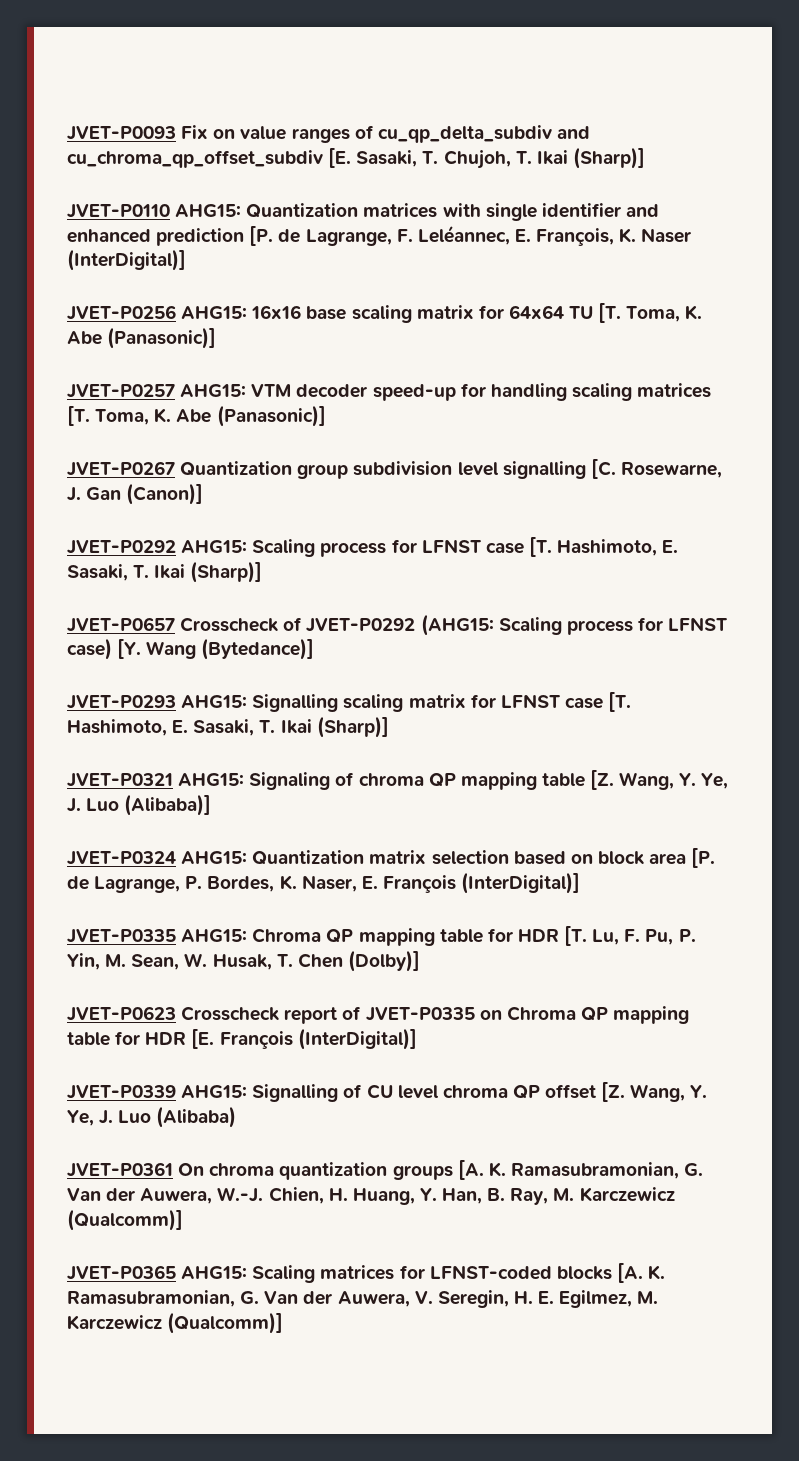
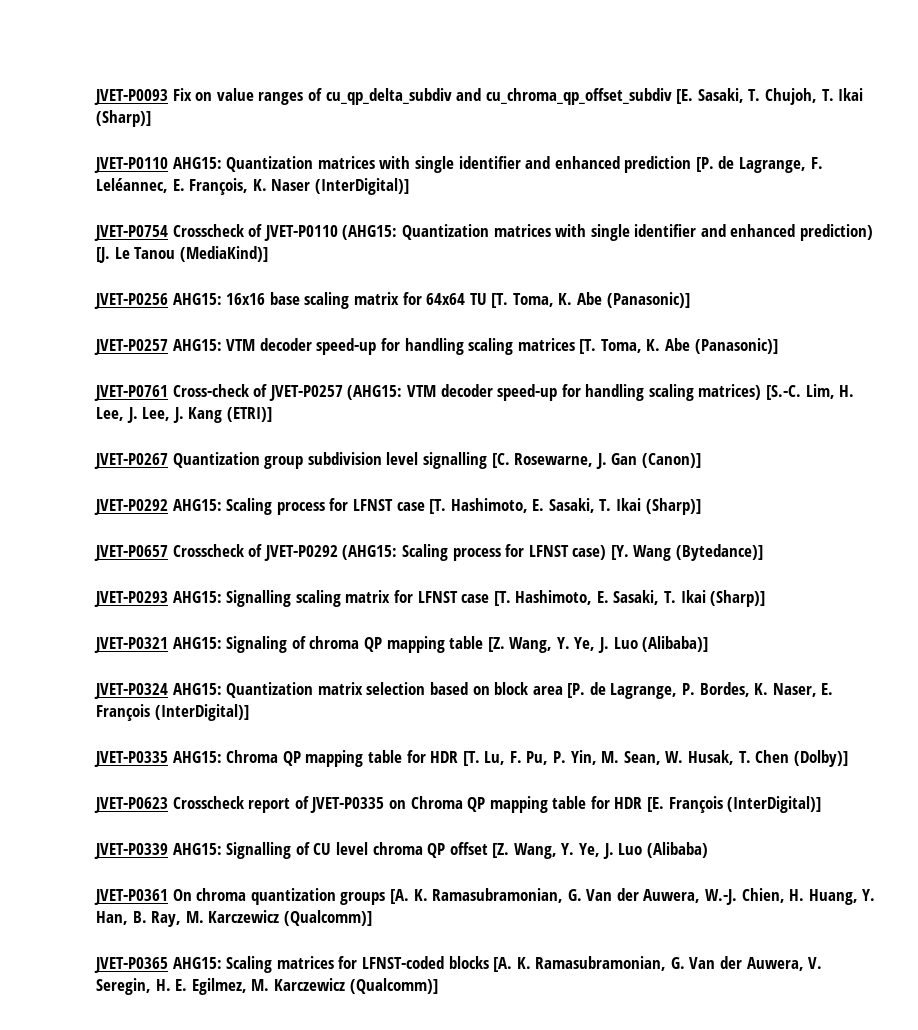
(186, 260) none -> [94,224,874,241] [96,246,268,263] // JVET-P0754 Crosscheck of JVET-P0110 (AHG15: Quantization matrices with single identifier and enhanced prediction) [J. Le Tanou (MediaKind)]
(326, 416) none -> [94,384,855,401] [96,407,272,423] // JVET-P0761 Cross-check of JVET-P0257 (AHG15: VTM decoder speed-up for handling scaling matrices) [S.-C. Lim, H. Lee, J. Lee, J. Kang (ETRI)]

